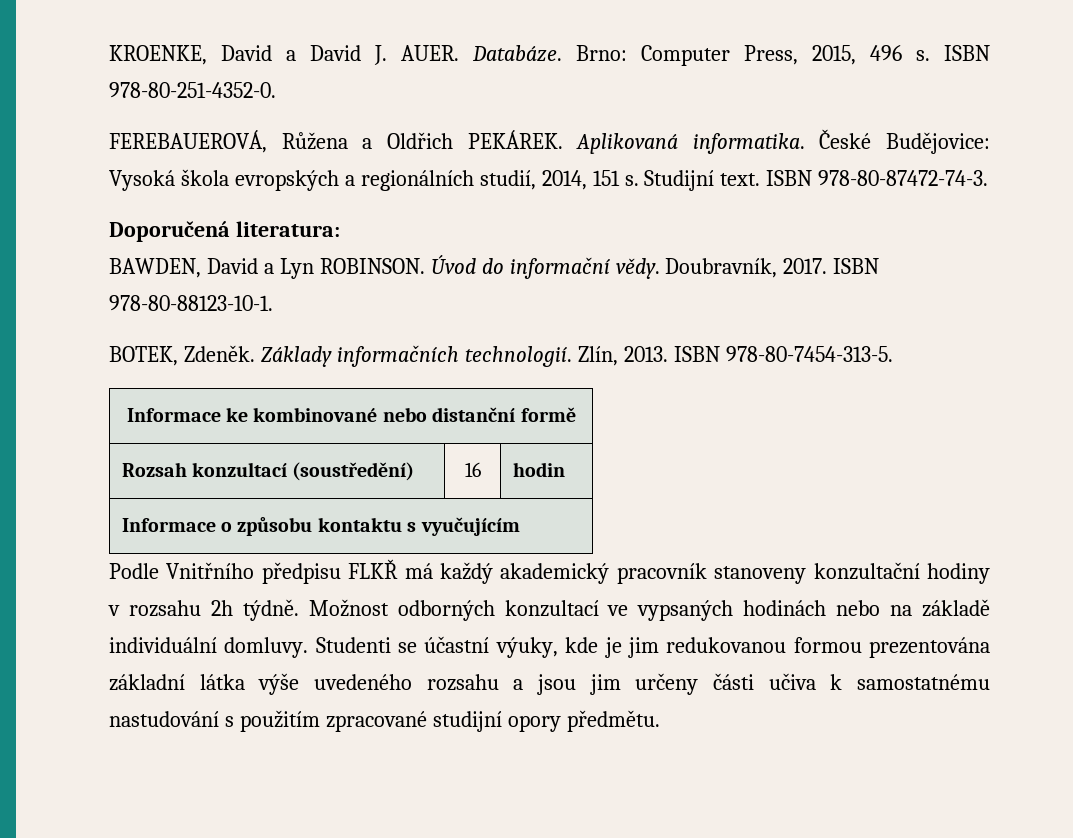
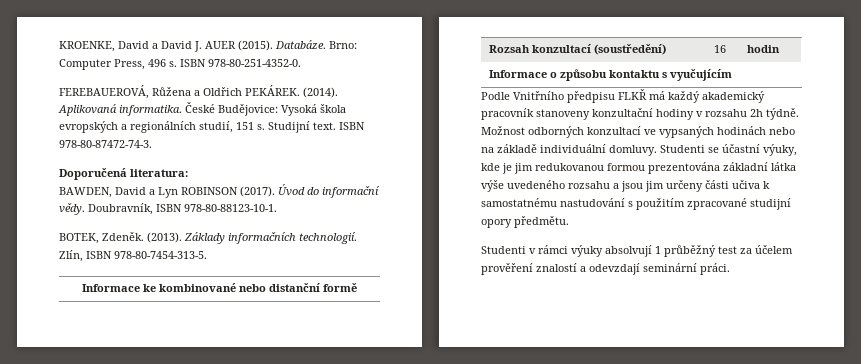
[401,45,459,61] AUER. -> [205,40,273,51] AUER (2015).
[812,45,856,65] 2015, -> (145, 64) none
(563, 139) none -> [303,87,338,98] (2014).
[541,170,587,190] 2014, -> (233, 127) none
[319,258,425,274] ROBINSON. -> [181,186,275,197] ROBINSON (2017).
[783,258,828,274] 2017. -> (153, 209) none
(255, 353) none -> [147,232,182,243] (2013).
[623,346,668,362] 2013. -> (83, 256) none
(660, 721) none -> [481,245,793,257] [481,263,730,275] // Studenti v rámci výuky absolvují 1 průběžný test za účelem prověření znalostí a odevzdají seminární práci.

